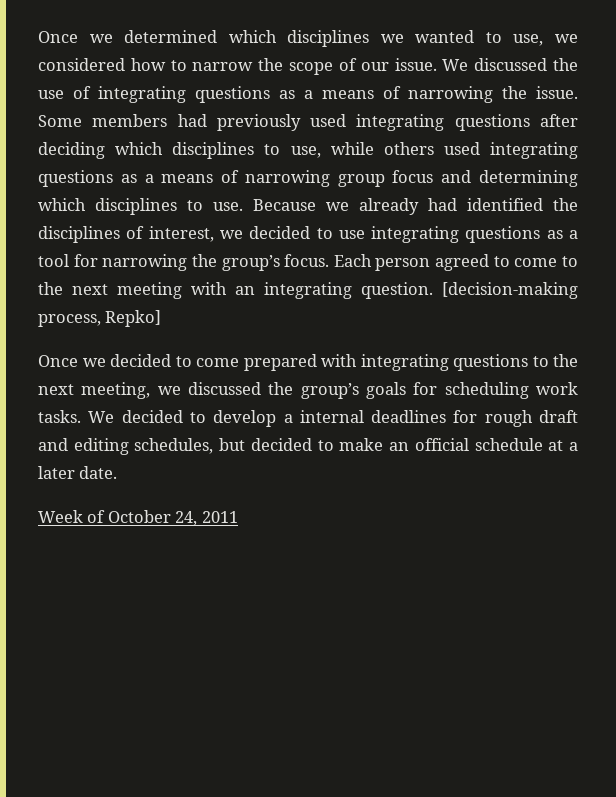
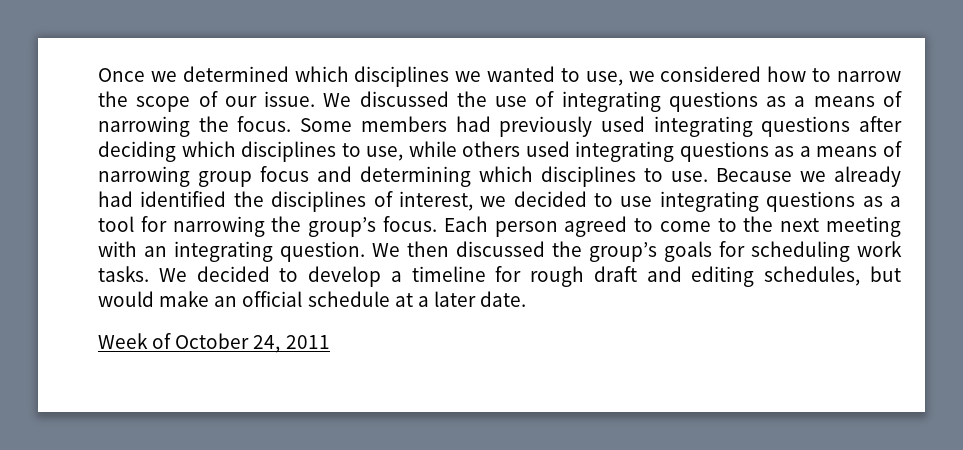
[536,86,578,99] issue. -> [237,116,292,132] focus.
[442,282,578,299] [38,310,162,327] [38,354,578,371] [38,382,181,399] [decision-making process, Repko] // Once we decided to come prepared with integrating questions to the next meeting, we -> [372,241,449,257] We then
[299,410,447,423] internal deadlines -> [411,266,486,282] timeline
[250,438,334,451] decided to -> [98,291,154,307] would

